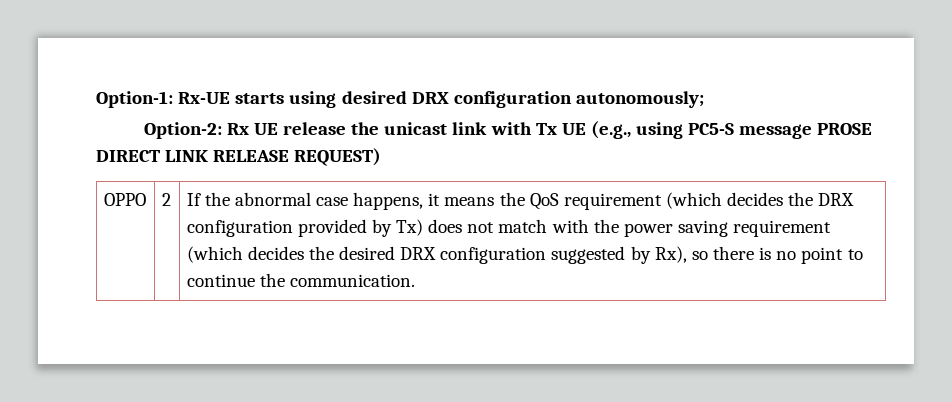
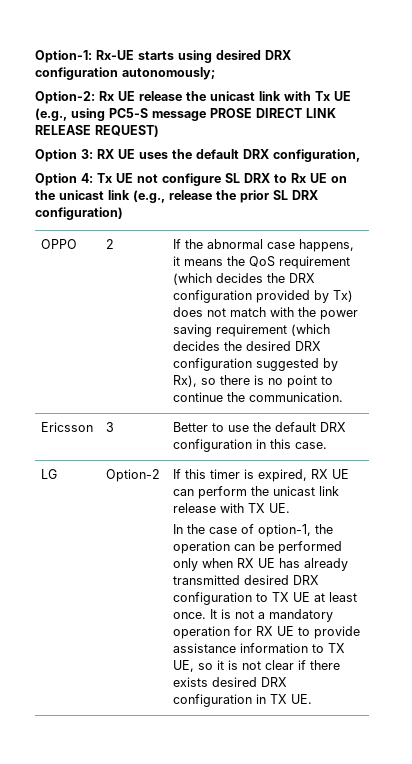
(382, 157) none -> [35,149,360,162] [35,173,347,186] [35,190,318,203] [35,207,123,220] // Option 3: RX UE uses the default DRX configuration, // Option 4: Tx UE not configure SL DRX to Rx UE on the unicast link (e.g., release the prior SL DRX configuration)
(415, 280) none -> [41,422,94,432] [106,422,115,432] [173,422,347,432] [173,439,328,452] [41,469,58,479] [106,469,161,482] [173,469,350,482] [173,486,340,499] [173,503,291,513] [173,524,334,537] [173,541,343,554] [173,558,349,571] [173,575,320,585] [173,592,358,605] [173,609,334,622] [173,626,361,639] [173,643,346,653] [173,660,341,672] [173,677,288,687] [173,694,313,707] // Ericsson | 3 | Better to use the default DRX configuration in this case. // LG | Option-2 | If this timer is expired, RX UE can perform the unicast link release with TX UE. // In the case of option-1, the operation can be performed only when RX UE has already transmitted desired DRX configuration to TX UE at least once. It is not a mandatory operation for RX UE to provide assistance information to TX UE, so it is not clear if there exists desired DRX configuration in TX UE.

